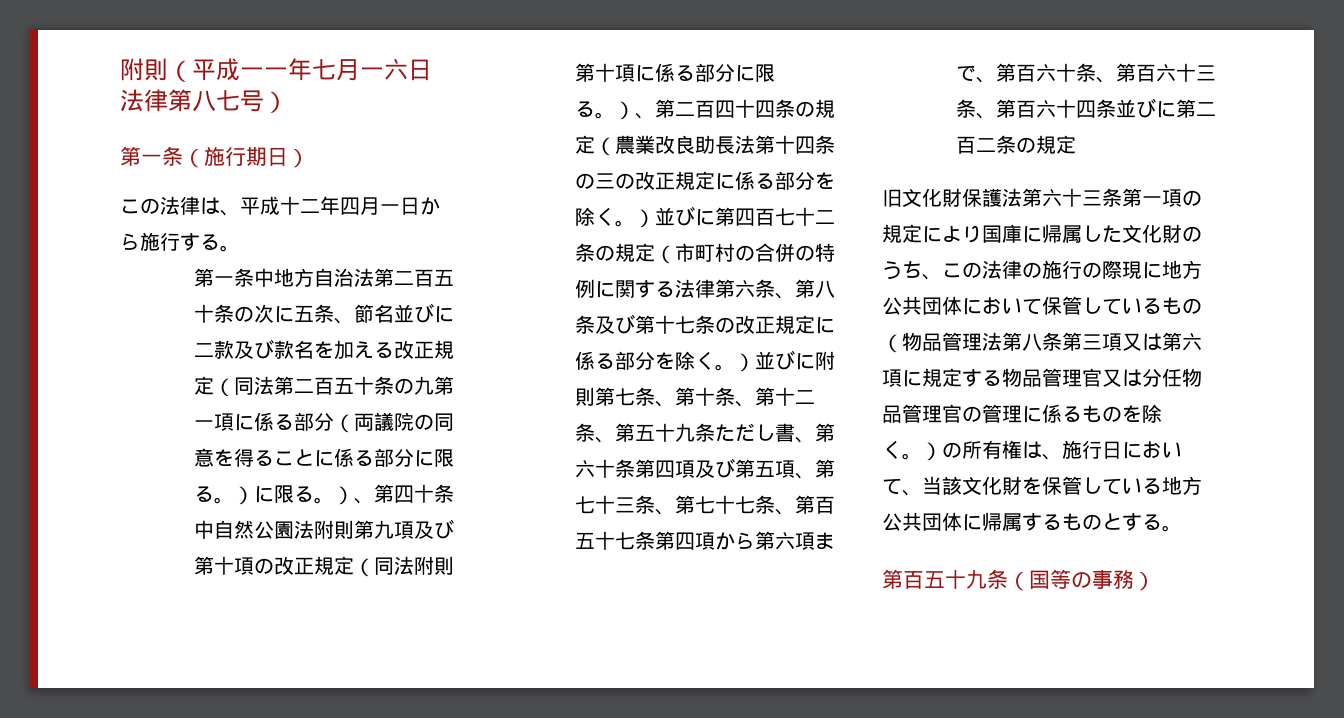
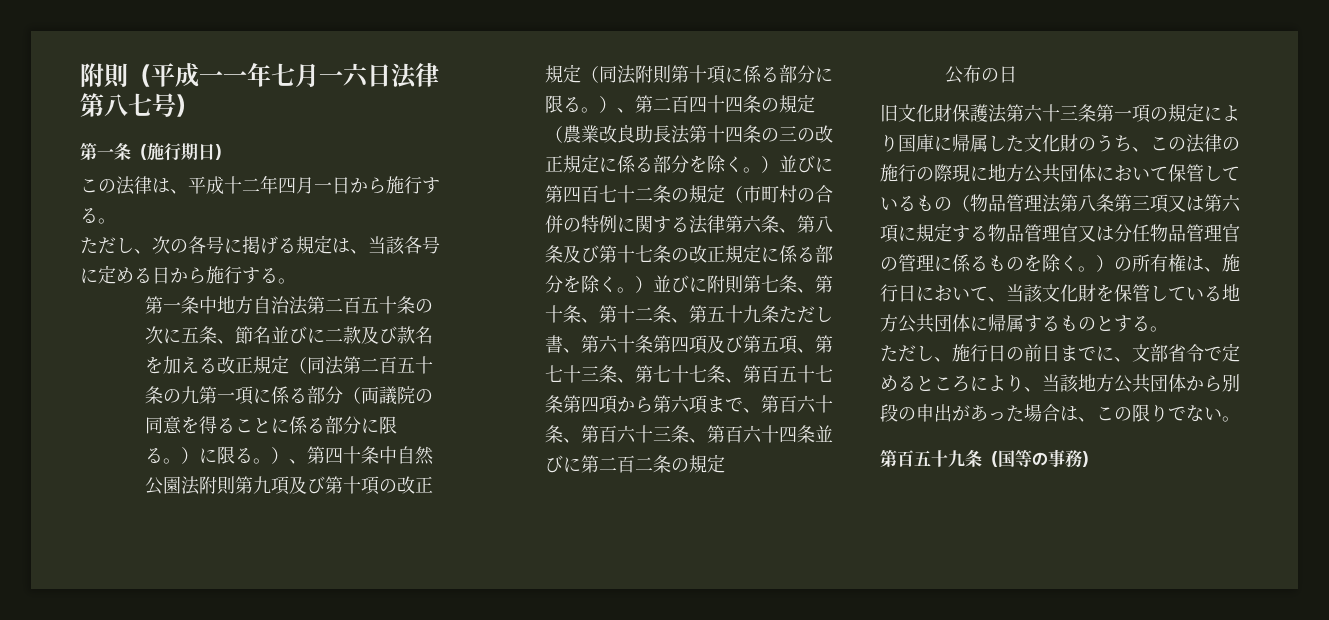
(240, 248) none -> [80,235,440,255] [80,265,296,284] // ただし、次の各号に掲げる規定は、当該各号に定める日から施行する。
(1076, 144) none -> [945,65,1018,84] // 公布の日
(1182, 528) none -> [880,343,1240,362] [880,374,1240,393] [880,404,1240,422] // ただし、施行日の前日までに、文部省令で定めるところにより、当該地方公共団体から別段の申出があった場合は、この限りでない。

